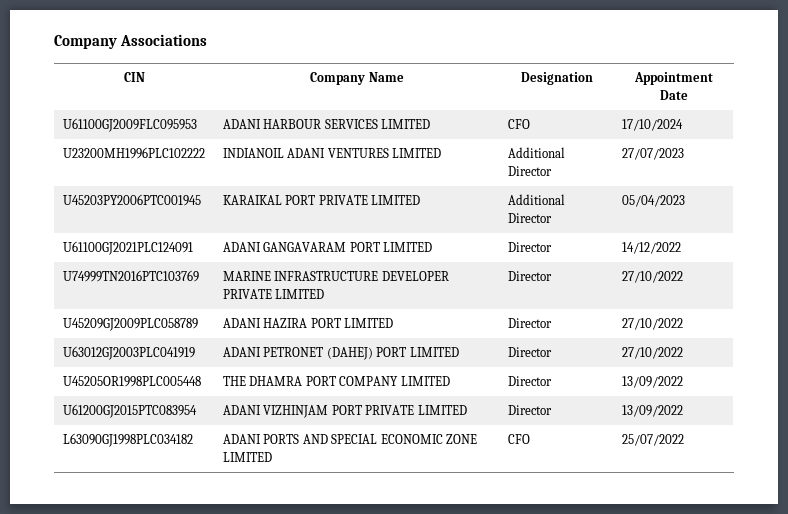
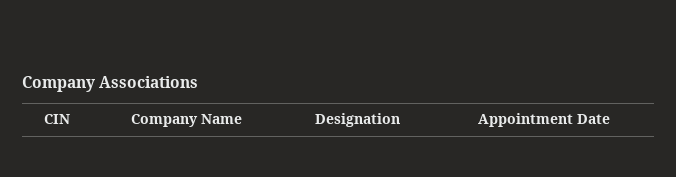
[62,118,197,132] [222,119,431,129] [507,119,530,129] [621,119,683,131] [62,147,205,159] [222,148,442,158] [507,147,565,158] [507,166,552,176] [621,148,684,160] [62,194,201,206] [222,195,421,205] [507,194,565,205] [507,213,552,223] [621,195,685,207] [62,241,193,255] [222,242,433,252] [507,242,552,252] [621,242,681,254] [62,270,199,282] [222,271,449,281] [222,289,325,299] [507,271,552,281] [621,271,683,283] [62,318,198,331] [222,318,394,328] [507,318,552,328] [621,318,683,330] [62,346,195,360] [222,347,459,360] [507,347,552,357] [621,347,683,359] [62,376,201,387] [222,376,450,386] [507,376,552,386] [621,376,683,388] [62,404,197,418] [222,405,467,418] [507,405,552,415] [621,405,683,417] [62,433,193,447] [222,434,478,444] [222,452,272,462] [507,434,530,444] [621,434,684,446] // U61100GJ2009FLC095953 | ADANI HARBOUR SERVICES LIMITED | CFO | 17/10/2024 // U23200MH1996PLC102222 | INDIANOIL ADANI VENTURES LIMITED | Additional Director | 27/07/2023 // U45203PY2006PTC001945 | KARAIKAL PORT PRIVATE LIMITED | Additional Director | 05/04/2023 // U61100GJ2021PLC124091 | ADANI GANGAVARAM PORT LIMITED | Director | 14/12/2022 // U74999TN2016PTC103769 | MARINE INFRASTRUCTURE DEVELOPER PRIVATE LIMITED | Director | 27/10/2022 // U45209GJ2009PLC058789 | ADANI HAZIRA PORT LIMITED | Director | 27/10/2022 // U63012GJ2003PLC041919 | ADANI PETRONET (DAHEJ) PORT LIMITED | Director | 27/10/2022 // U45205OR1998PLC005448 | THE DHAMRA PORT COMPANY LIMITED | Director | 13/09/2022 // U61200GJ2015PTC083954 | ADANI VIZHINJAM PORT PRIVATE LIMITED | Director | 13/09/2022 // L63090GJ1998PLC034182 | ADANI PORTS AND SPECIAL ECONOMIC ZONE LIMITED | CFO | 25/07/2022 -> (610, 119) none

